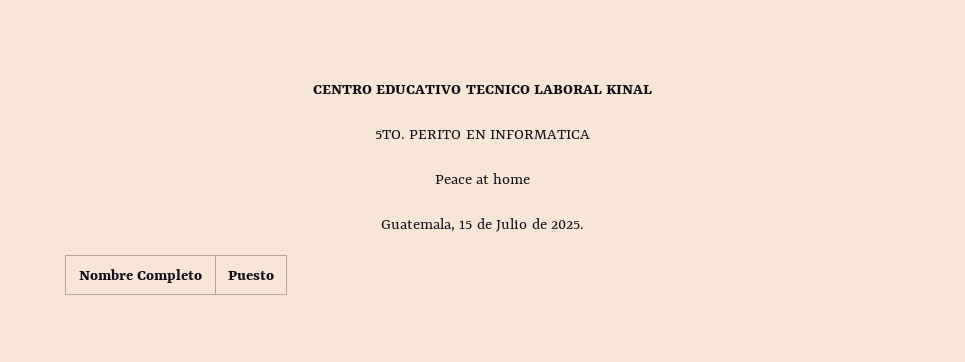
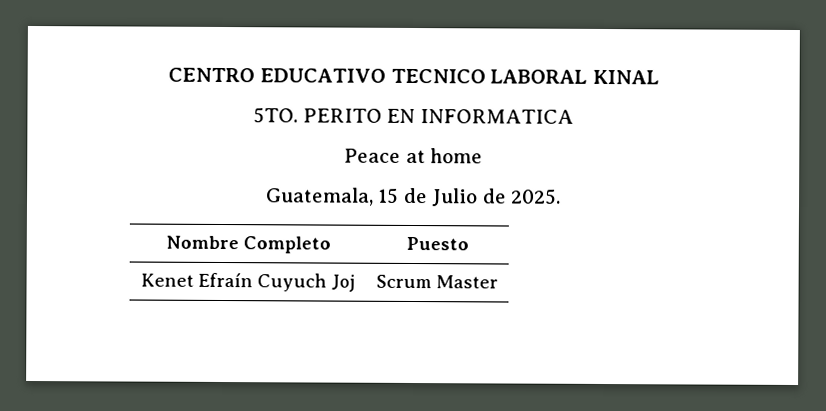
(274, 275) none -> [141,272,355,292] [376,274,498,289] // Kenet Efraín Cuyuch Joj | Scrum Master

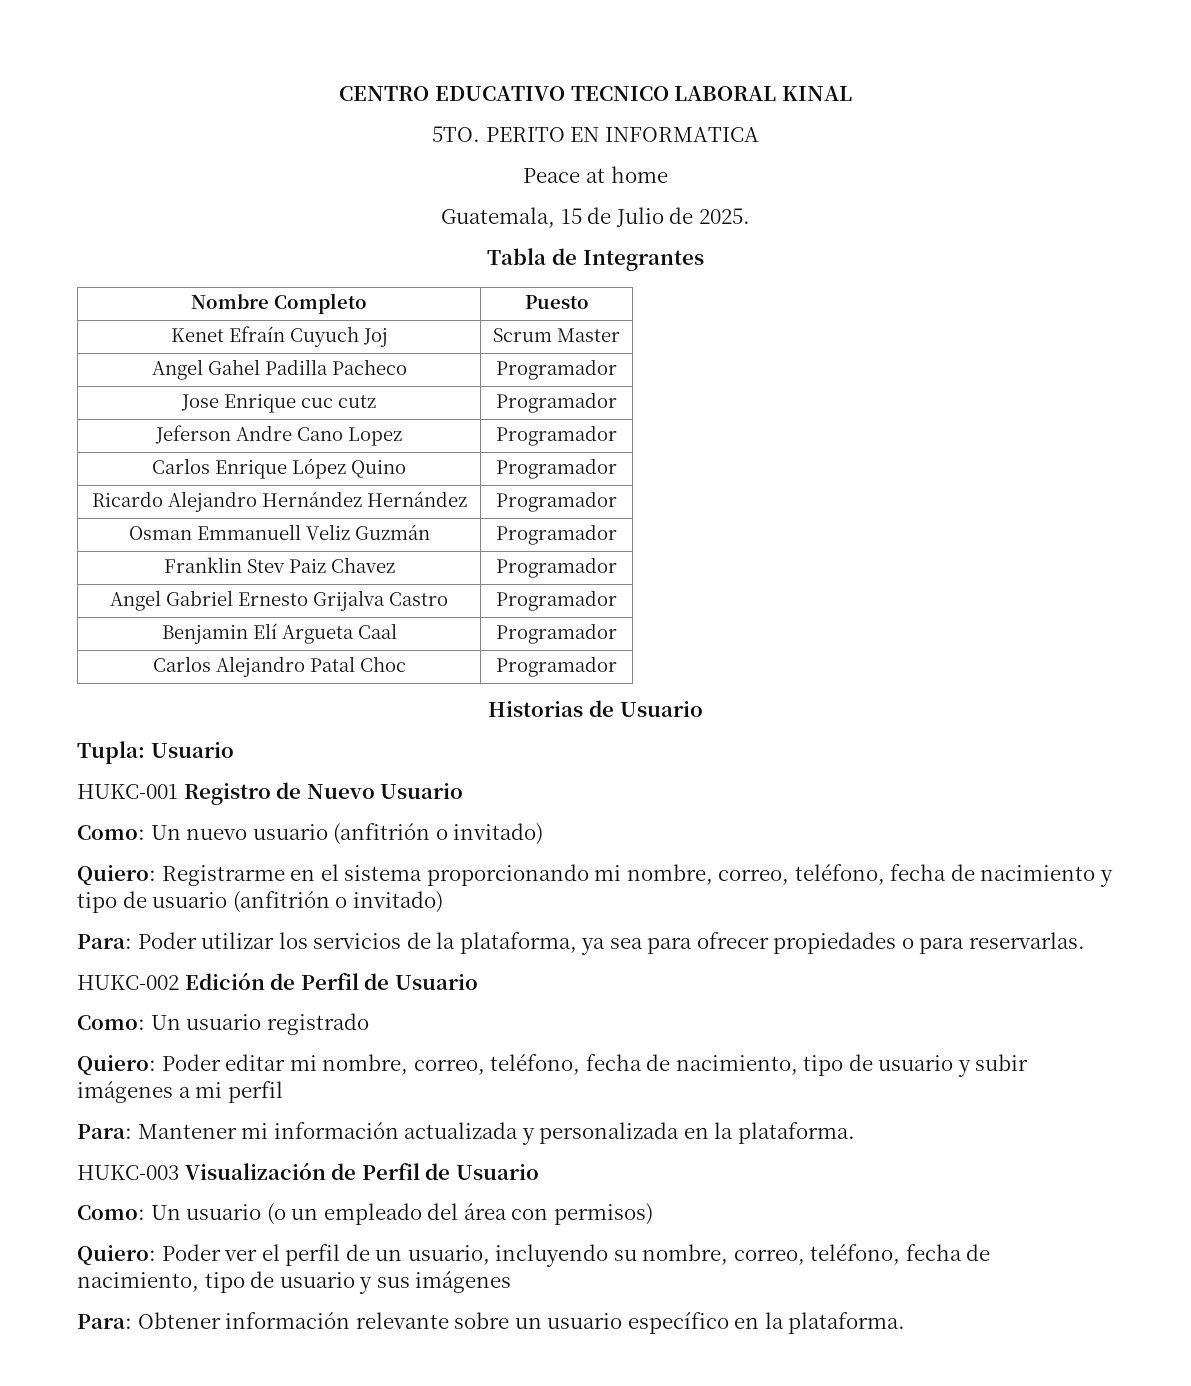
(562, 196) none -> [487,248,704,271] // Tabla de Integrantes
(498, 282) none -> [151,359,407,380] [496,359,617,380] [181,393,376,413] [496,392,617,413] [155,425,402,446] [496,425,617,446] [152,458,406,479] [496,458,617,479] [91,491,467,512] [496,491,617,512] [128,524,430,540] [496,524,617,545] [163,557,395,573] [496,557,617,578] [110,590,448,611] [496,590,617,611] [161,623,397,644] [496,623,617,644] [152,656,406,677] [496,656,617,677] [488,700,703,717] [77,741,234,764] [77,782,464,805] [77,823,544,845] [77,864,1113,887] [77,891,443,913] [77,932,1086,955] [77,972,478,990] [77,1013,369,1035] [77,1054,1029,1077] [77,1081,283,1103] [77,1122,855,1145] [77,1162,539,1180] [77,1203,653,1225] [77,1244,991,1267] [77,1271,512,1294] [77,1312,906,1334] // Angel Gahel Padilla Pacheco | Programador // Jose Enrique cuc cutz | Programador // Jeferson Andre Cano Lopez | Programador // Carlos Enrique López Quino | Programador // Ricardo Alejandro Hernández Hernández | Programador // Osman Emmanuell Veliz Guzmán | Programador // Franklin Stev Paiz Chavez | Programador // Angel Gabriel Ernesto Grijalva Castro | Programador // Benjamin Elí Argueta Caal | Programador // Carlos Alejandro Patal Choc | Programador // Historias de Usuario // Tupla: Usuario // HUKC-001 Registro de Nuevo Usuario // Como: Un nuevo usuario (anfitrión o invitado) // Quiero: Registrarme en el sistema proporcionando mi nombre, correo, teléfono, fecha de nacimiento y tipo de usuario (anfitrión o invitado) // Para: Poder utilizar los servicios de la plataforma, ya sea para ofrecer propiedades o para reservarlas. // HUKC-002 Edición de Perfil de Usuario // Como: Un usuario registrado // Quiero: Poder editar mi nombre, correo, teléfono, fecha de nacimiento, tipo de usuario y subir imágenes a mi perfil // Para: Mantener mi información actualizada y personalizada en la plataforma. // HUKC-003 Visualización de Perfil de Usuario // Como: Un usuario (o un empleado del área con permisos) // Quiero: Poder ver el perfil de un usuario, incluyendo su nombre, correo, teléfono, fecha de nacimiento, tipo de usuario y sus imágenes // Para: Obtener información relevante sobre un usuario específico en la plataforma.

